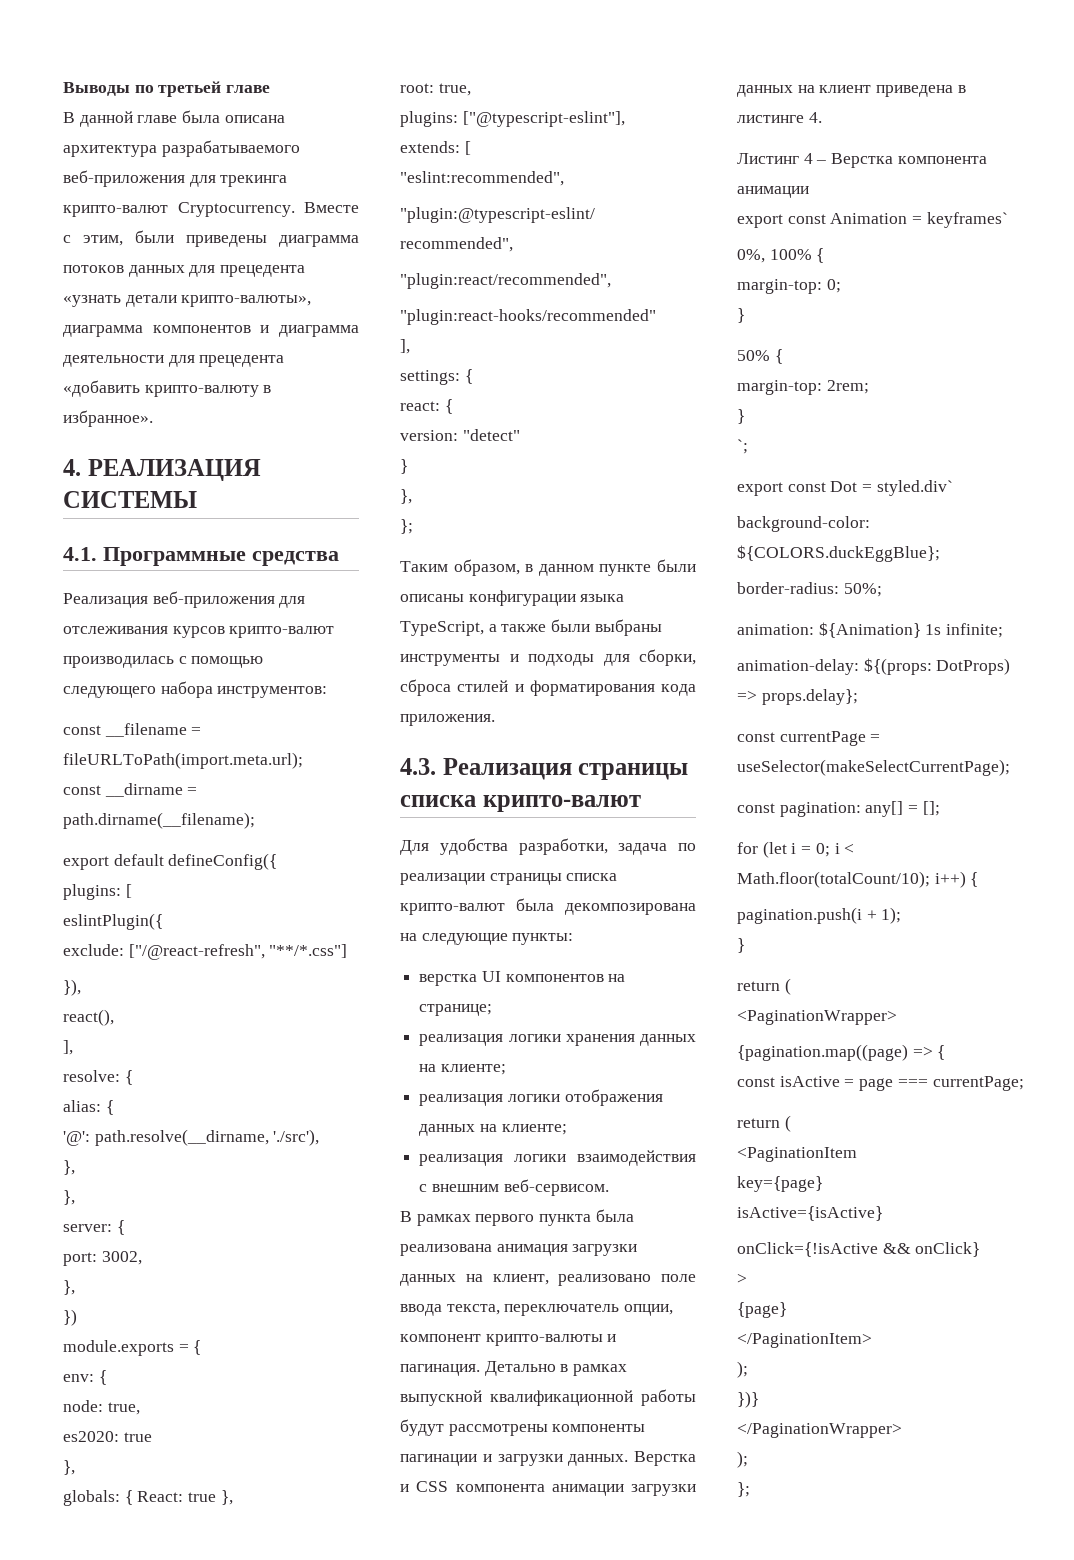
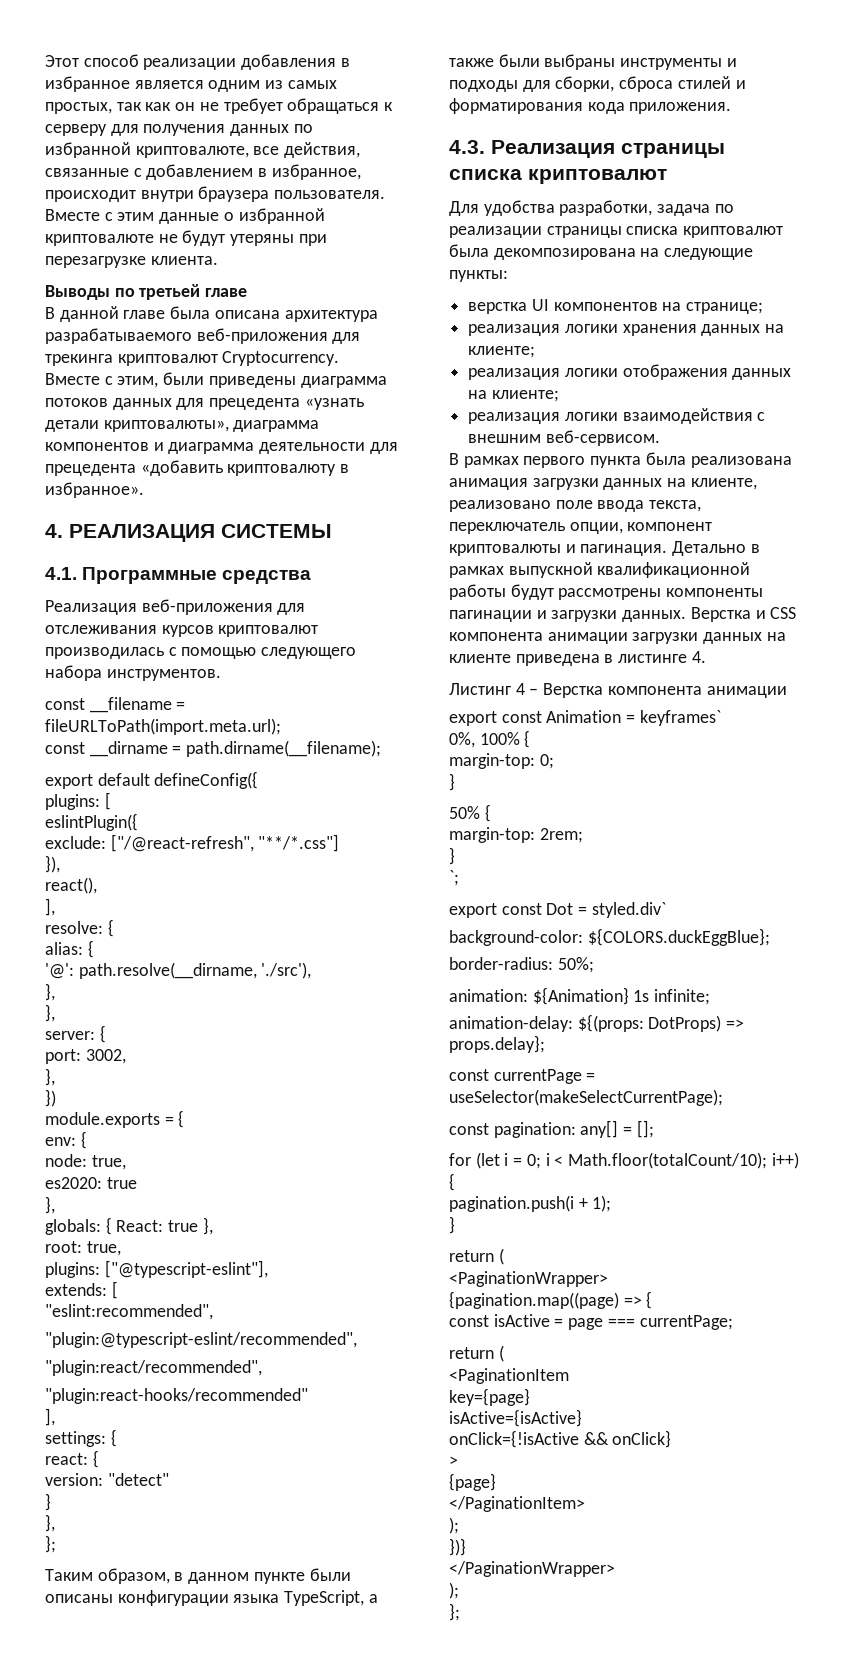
(63, 89) none -> [45,54,350,70] [45,76,337,92] [45,98,394,114] [45,124,313,136] [45,142,361,158] [45,164,361,180] [45,186,386,202] [45,208,325,224] [45,230,327,246] [45,256,218,268] Этот способ реализации добавления в избранное является одним из самых простых, так как он не требует обращаться к серверу для получения данных по избранной криптовалюте, все действия, связанные с добавлением в избранное, происходит внутри браузера пользователя. Вместе с этим данные о избранной криптовалюте не будут утеряны при перезагрузке клиента. //
[63,205,168,217] крипто-валют -> [117,354,218,366] криптовалют
[181,295,312,307] крипто-валюты», -> [103,420,229,432] криптовалюты»,
[144,385,259,397] крипто-валюту -> [227,464,337,476] криптовалюту
[229,626,335,638] крипто-валют -> [218,625,319,637] криптовалют
[217,686,328,698] инструментов: -> [106,669,221,681] инструментов.
[482,795,641,812] крипто-валют -> [528,169,667,184] криптовалют
[400,903,505,915] крипто-валют -> [683,226,784,238] криптовалют
[492,1274,549,1285] клиент, -> [690,478,757,490] клиенте,
[485,1334,603,1346] крипто-валюты -> [449,544,561,556] криптовалюты
[819,85,872,93] клиент -> [449,654,511,663] клиенте

